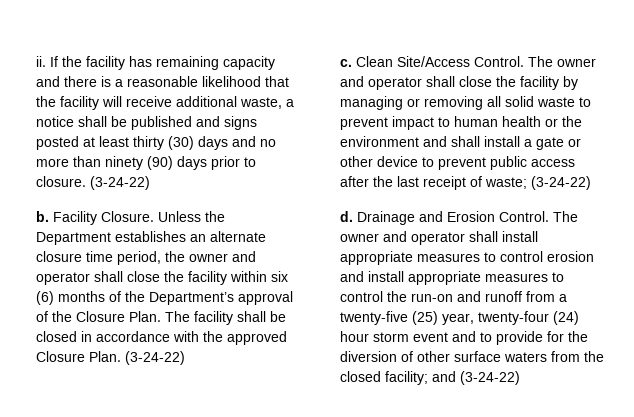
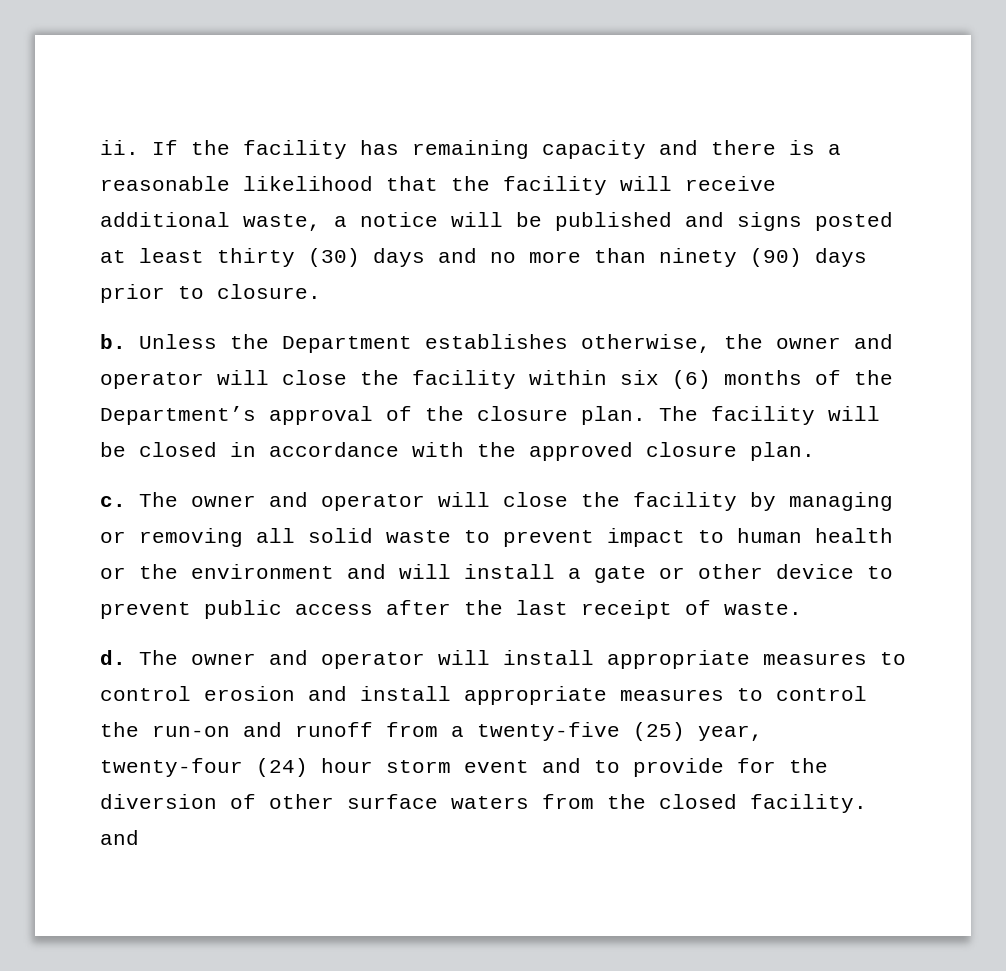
[78,116,107,127] shall -> [451,212,503,227] will
[90,176,150,190] (3-24-22) -> (321, 291) none
[53,211,154,225] Facility Closure. -> (126, 341) none
[190,231,266,242] [36,251,161,265] an alternate closure time period, -> [581,334,711,353] otherwise,
[94,271,123,282] shall -> [217,370,269,385] will
[76,311,161,322] Closure Plan. -> [477,406,646,425] closure plan.
[237,311,266,322] shall -> [828,406,880,421] will
[36,351,185,365] [340,56,596,67] [340,76,455,90] Closure Plan. (3-24-22) // c. Clean Site/Access Control. The owner and operator shall -> [646,442,815,461] [100,492,490,511] closure plan. // c. The owner and operator will
[451,136,480,147] shall -> [399,564,451,579] will
[485,176,591,190] waste; (3-24-22) -> [724,602,802,615] waste.
[357,211,578,225] [340,231,498,245] Drainage and Erosion Control. The owner and operator shall -> [139,650,490,669] The owner and operator will
[385,371,520,385] facility; and (3-24-22) -> [750,794,867,813] [100,830,139,845] facility. and

